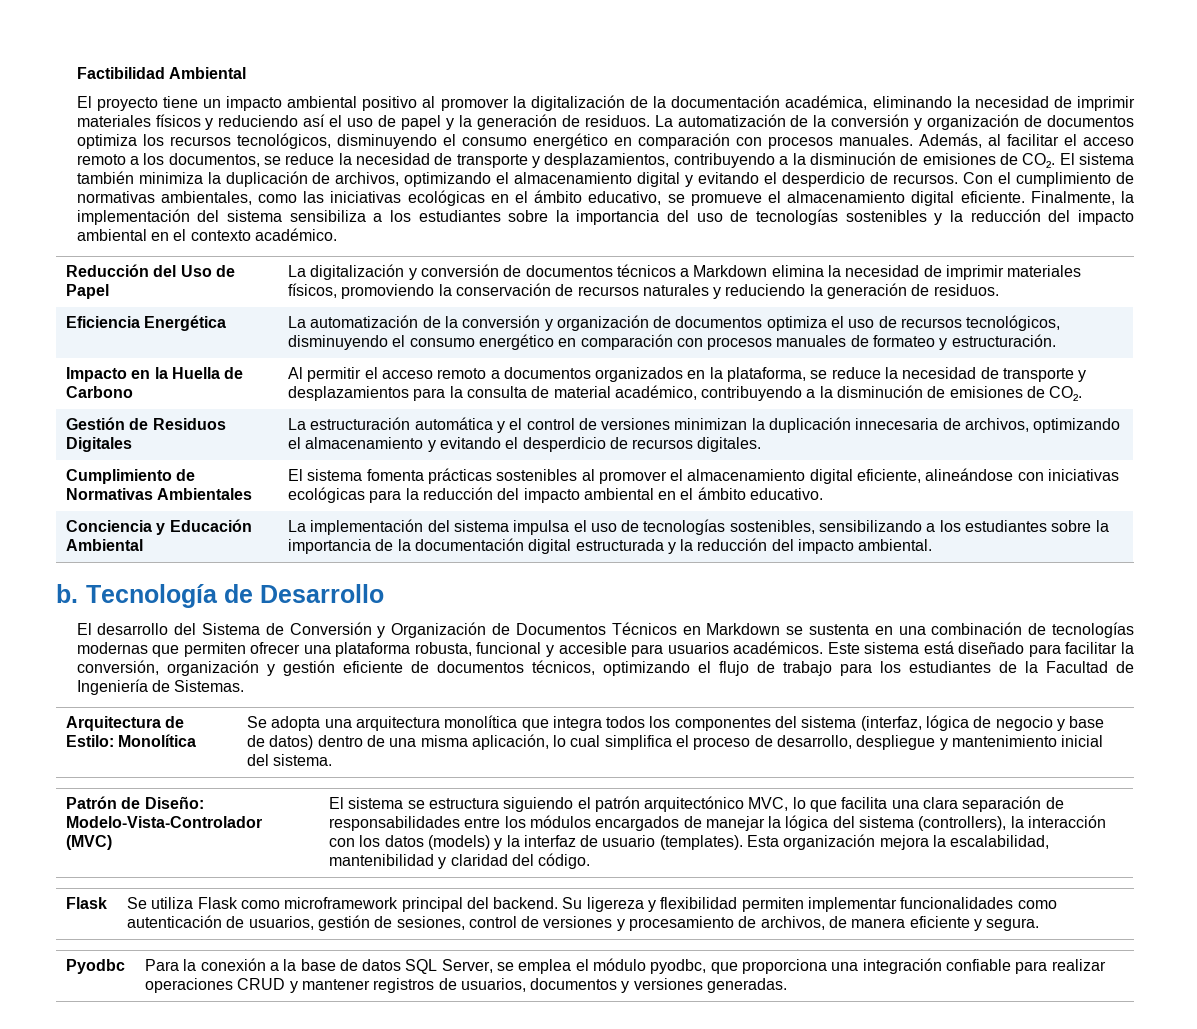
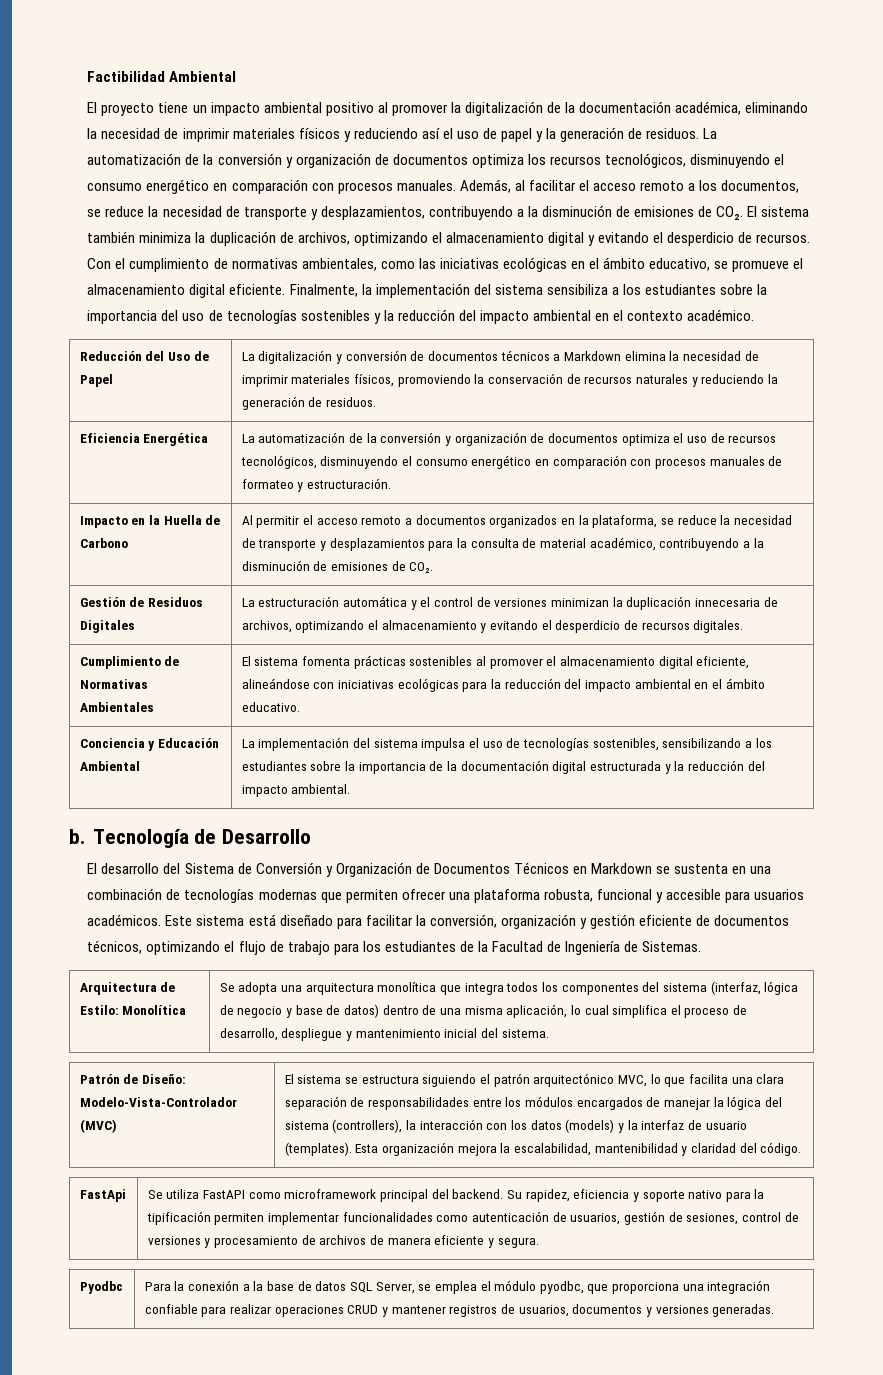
[65,897,107,909] Flask -> [79,1189,126,1202] FastApi
[197,897,238,909] Flask -> [203,1190,246,1199] FastAPI
[586,897,738,912] ligereza y flexibilidad -> [525,1189,765,1202] [146,1211,211,1225] rapidez, eficiencia y soporte nativo para la tipificación
[760,916,825,930] archivos, -> [319,1235,367,1245] archivos

